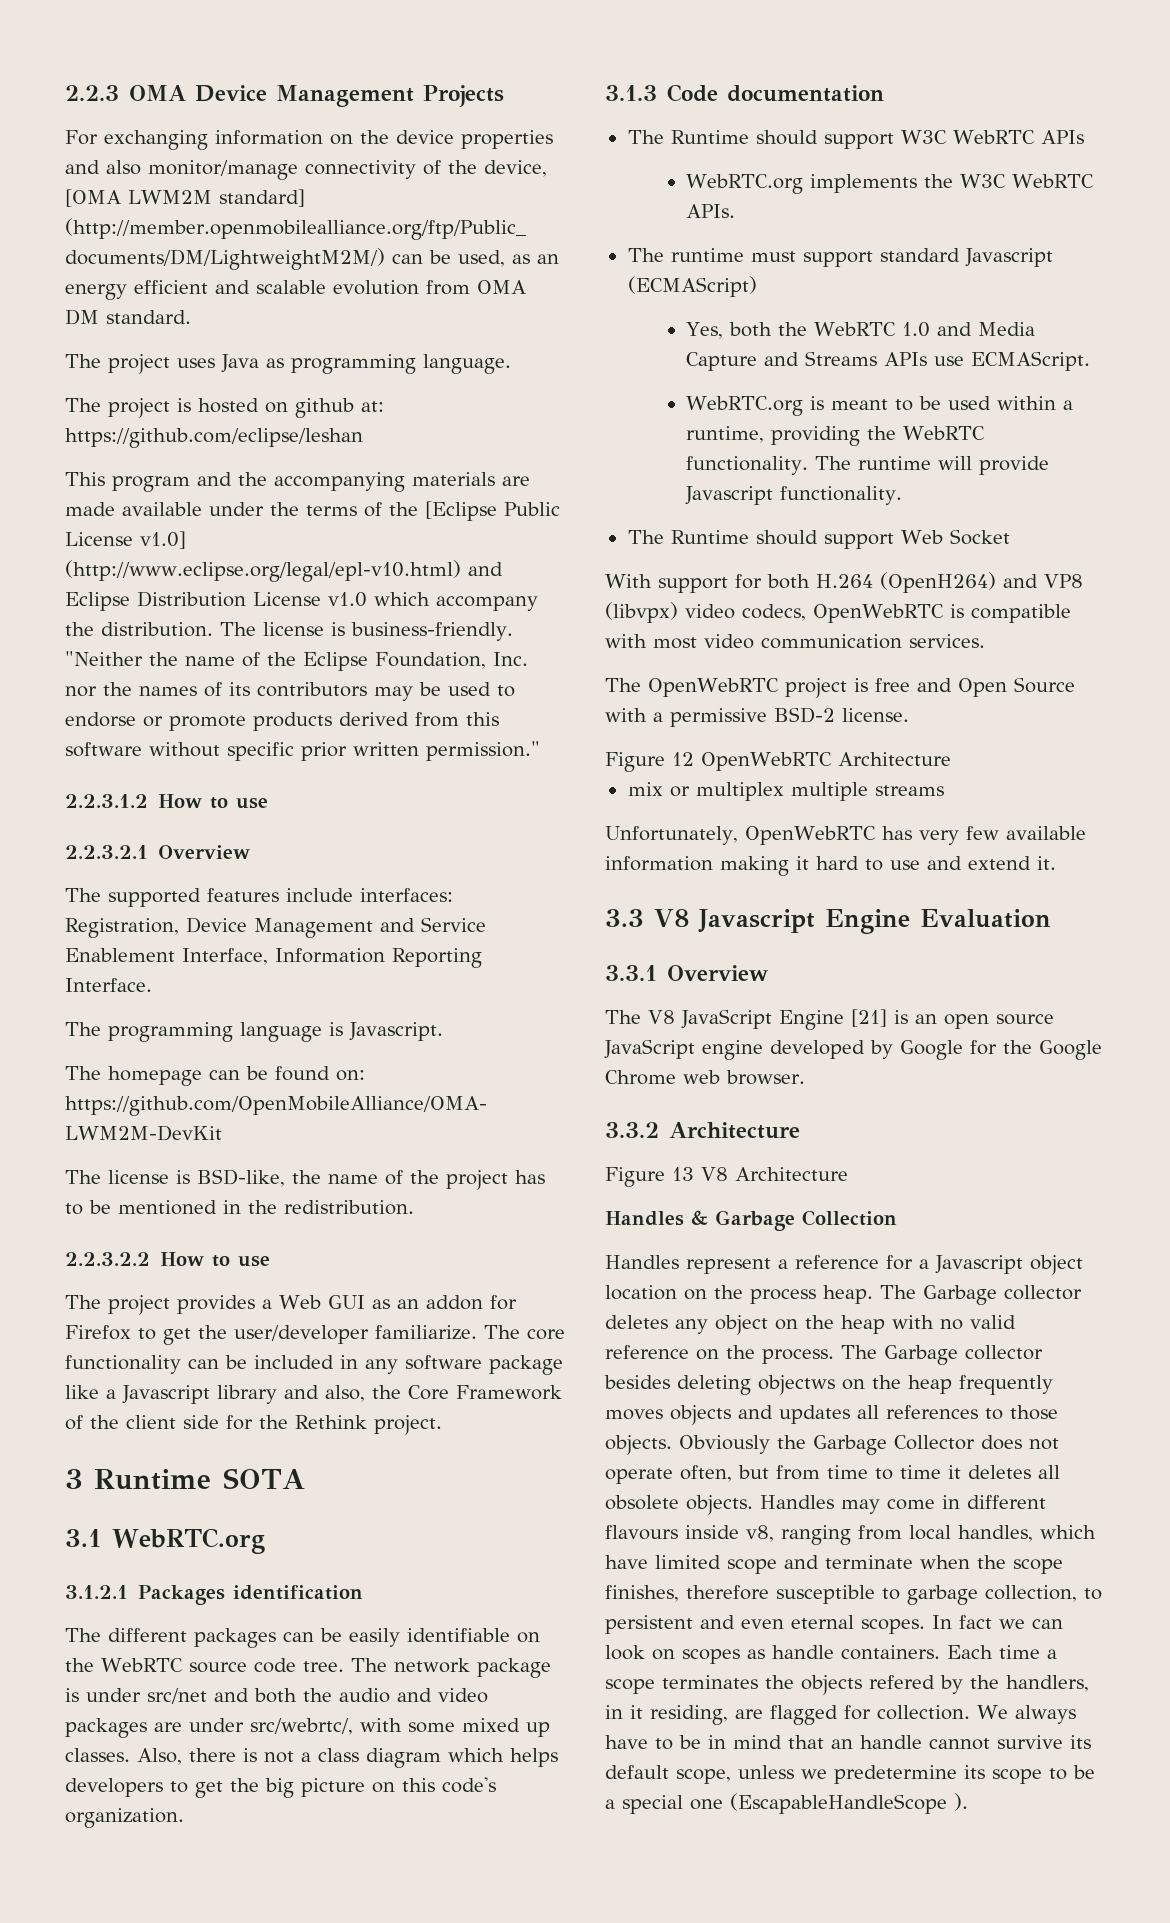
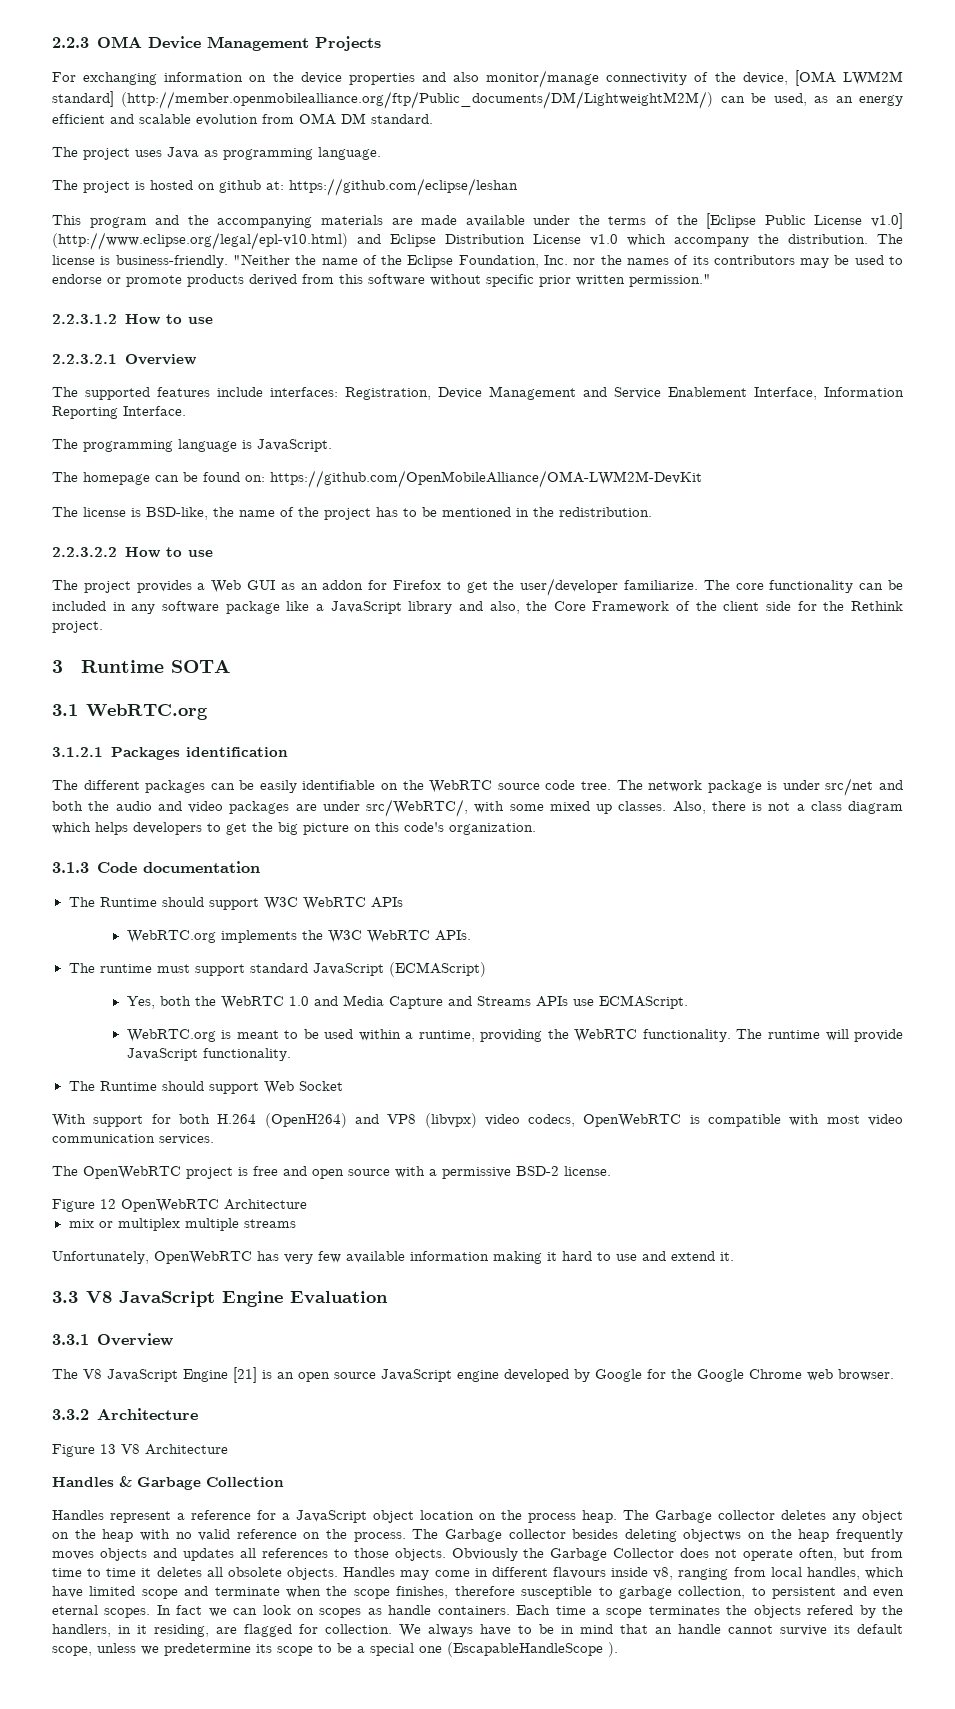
[349,1022,443,1041] Javascript. -> [257,439,332,452] JavaScript.
[122,1385,210,1404] Javascript -> [330,601,402,614] JavaScript
[250,1718,353,1735] src/webrtc/, -> [366,799,468,817] src/WebRTC/,
[964,248,1053,267] Javascript -> [312,963,384,976] JavaScript
[685,486,774,505] Javascript -> [126,1048,198,1061] JavaScript
[957,677,1075,697] Open Source -> [312,1169,390,1179] open source
[698,909,816,933] Javascript -> [118,1291,215,1307] JavaScript
[935,1255,1023,1274] Javascript -> [296,1510,367,1523] JavaScript

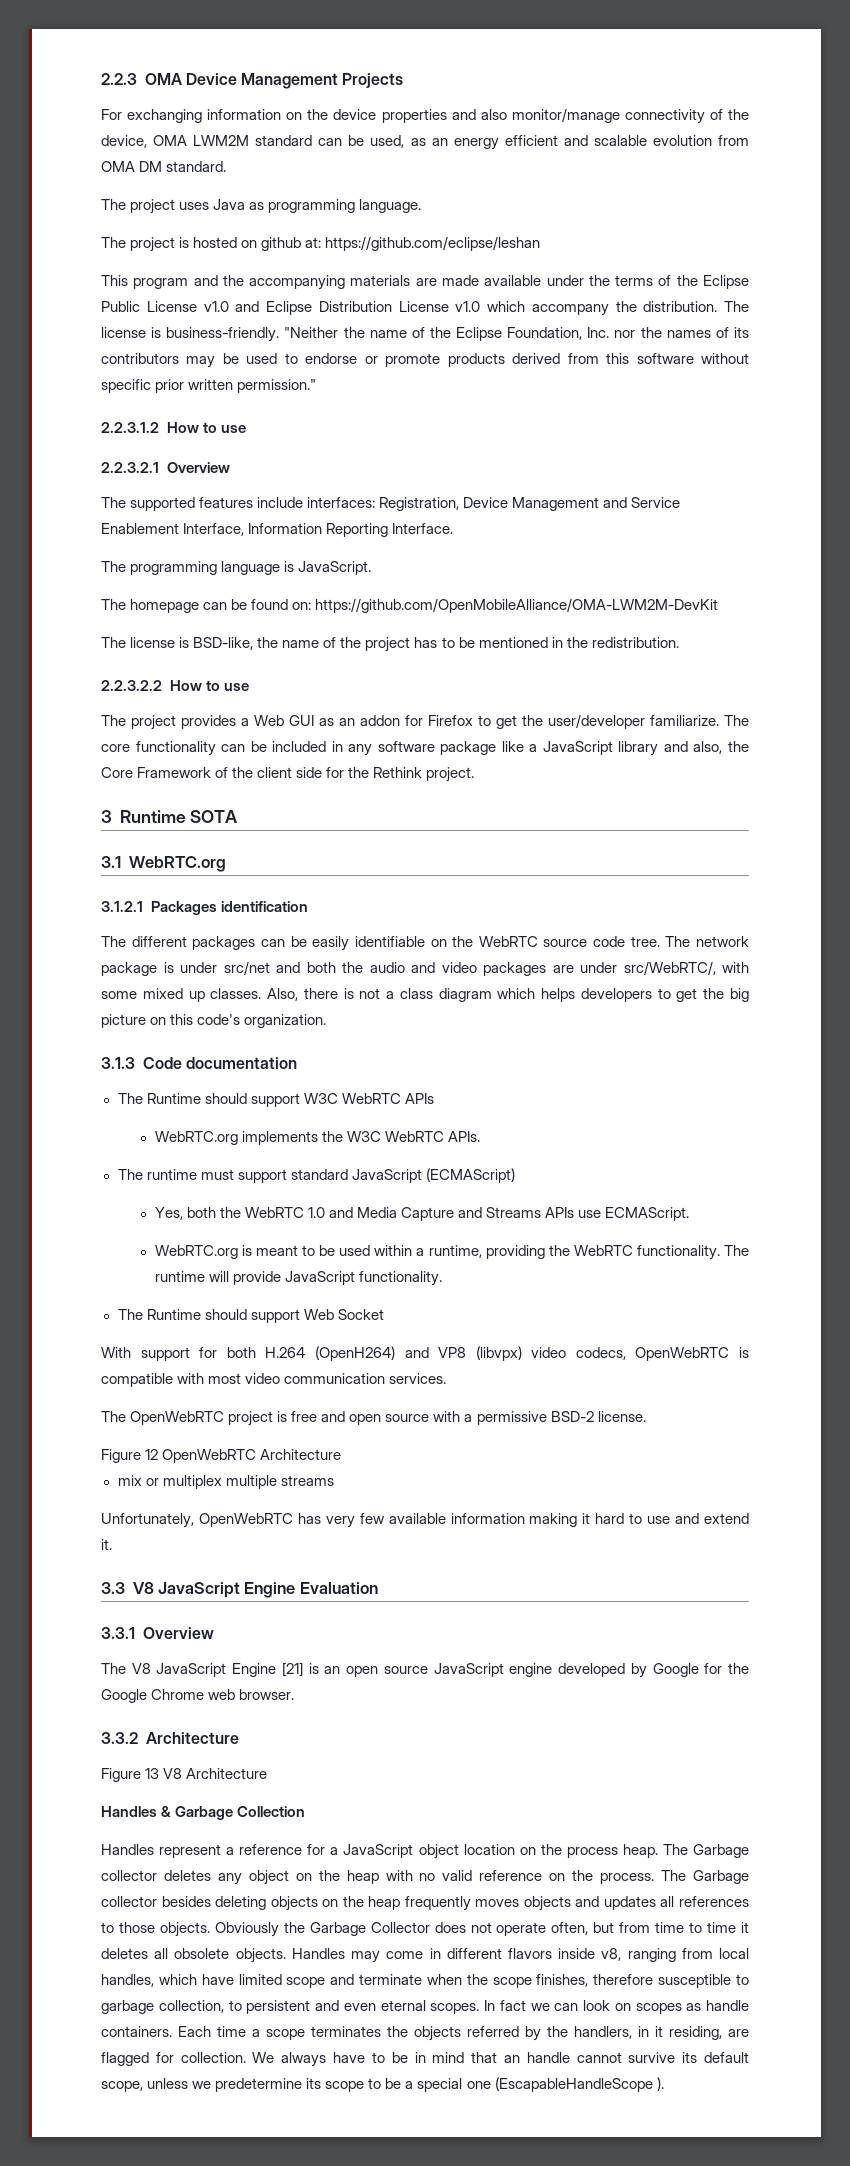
[794,70,903,86] [52,91,714,109] [OMA LWM2M standard] (http://member.openmobilealliance.org/ftp/Public_documents/DM/LightweightM2M/) -> [153,135,313,146] OMA LWM2M standard
[706,213,757,229] [Eclipse -> [703,275,750,289] Eclipse
[871,213,904,229] [52,232,348,250] v1.0] (http://www.eclipse.org/legal/epl-v10.html) -> [203,301,229,312] v1.0
[683,1529,742,1542] objectws -> [270,1896,318,1911] objects
[552,1567,606,1579] flavours -> [507,1948,552,1959] flavors
[807,1605,854,1615] refered -> [467,2026,519,2037] referred

